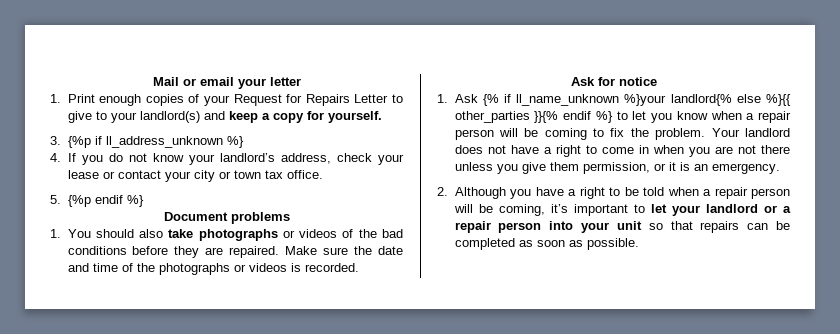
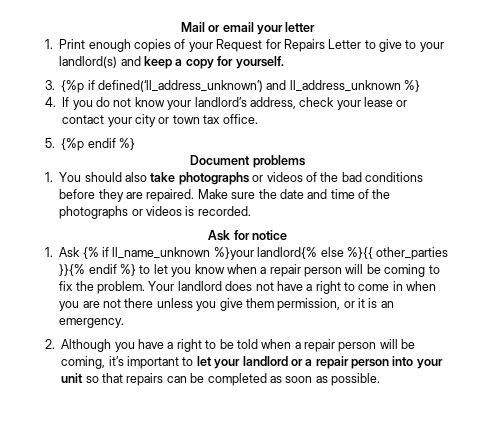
(102, 140) none -> [98,80,287,92] defined(‘ll_address_unknown’) and

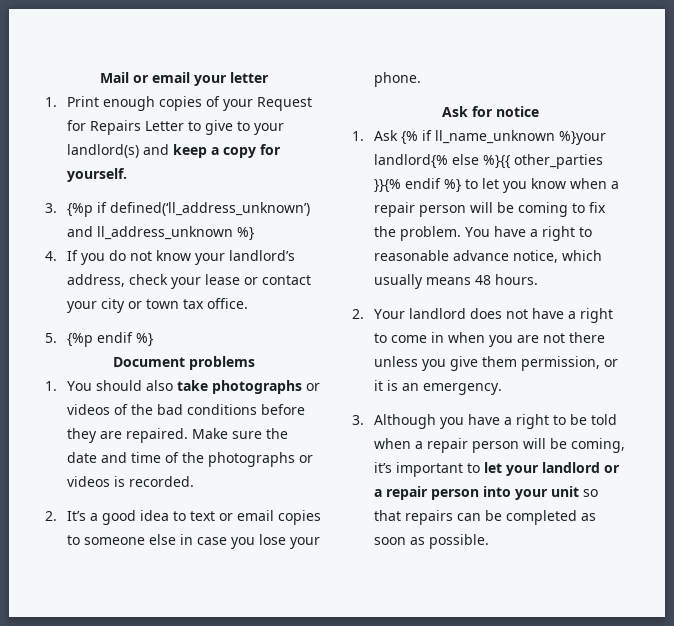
(251, 211) none -> [45,510,322,525] [67,534,321,549] [374,72,422,87] // 2. It’s a good idea to text or email copies to someone else in case you lose your phone.
(145, 287) none -> [465,226,593,241] [374,250,603,263] [374,274,539,289] [352,309,364,319] You have a right to reasonable advance notice, which usually means 48 hours. // 2.
[45,339,55,349] 2. -> [352,415,364,425] 3.

